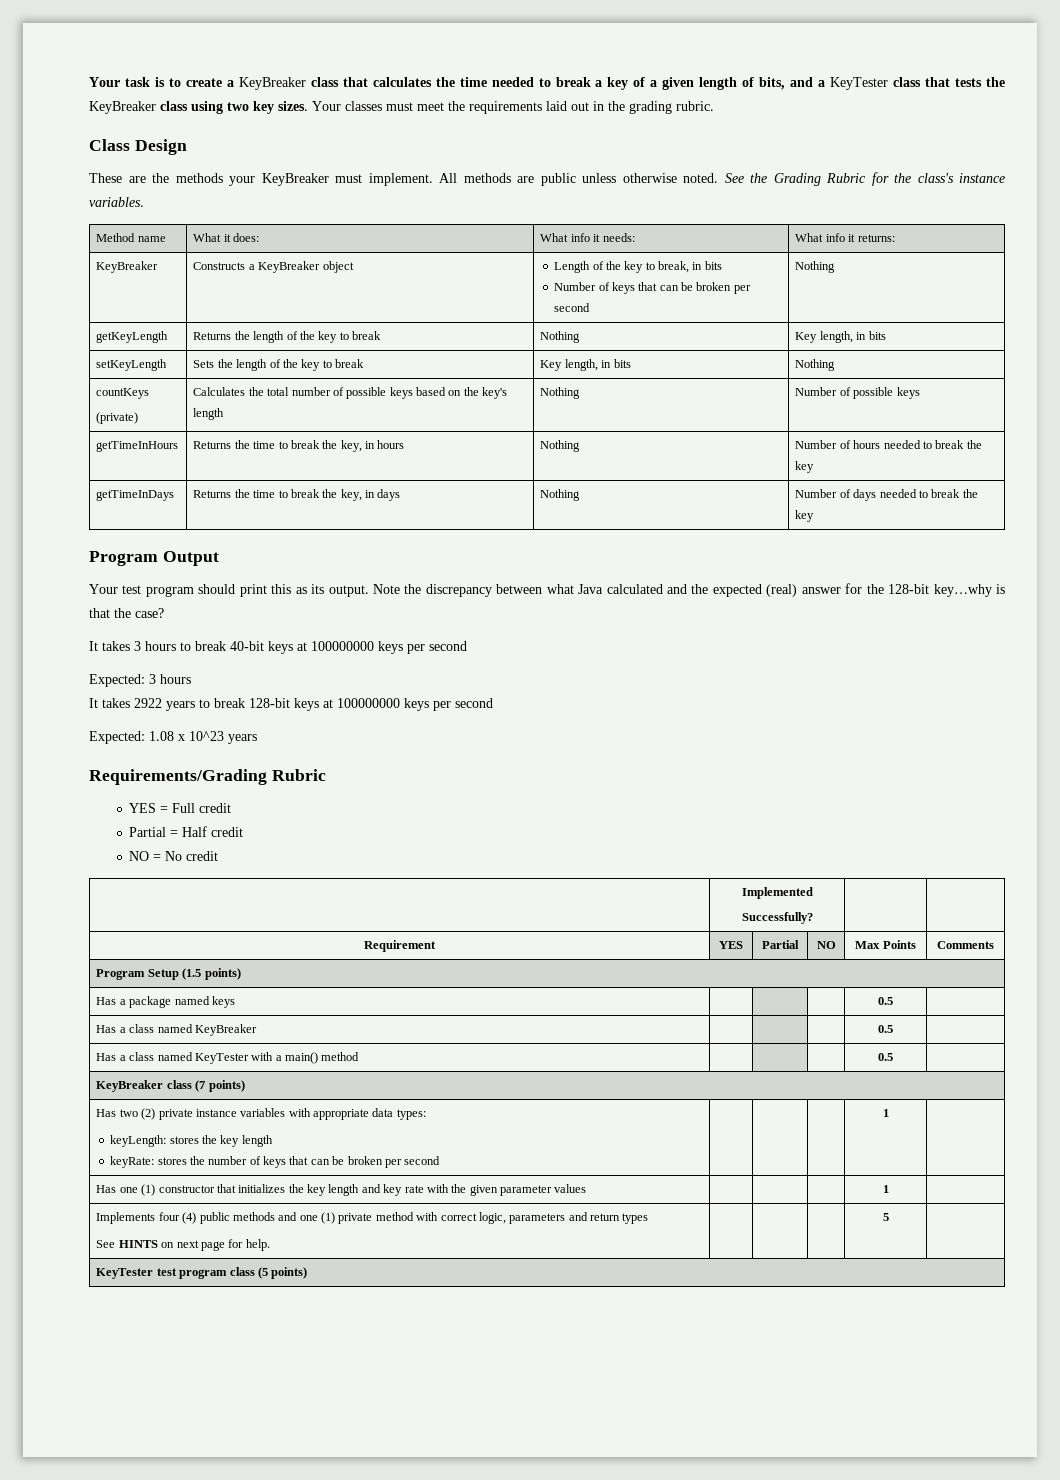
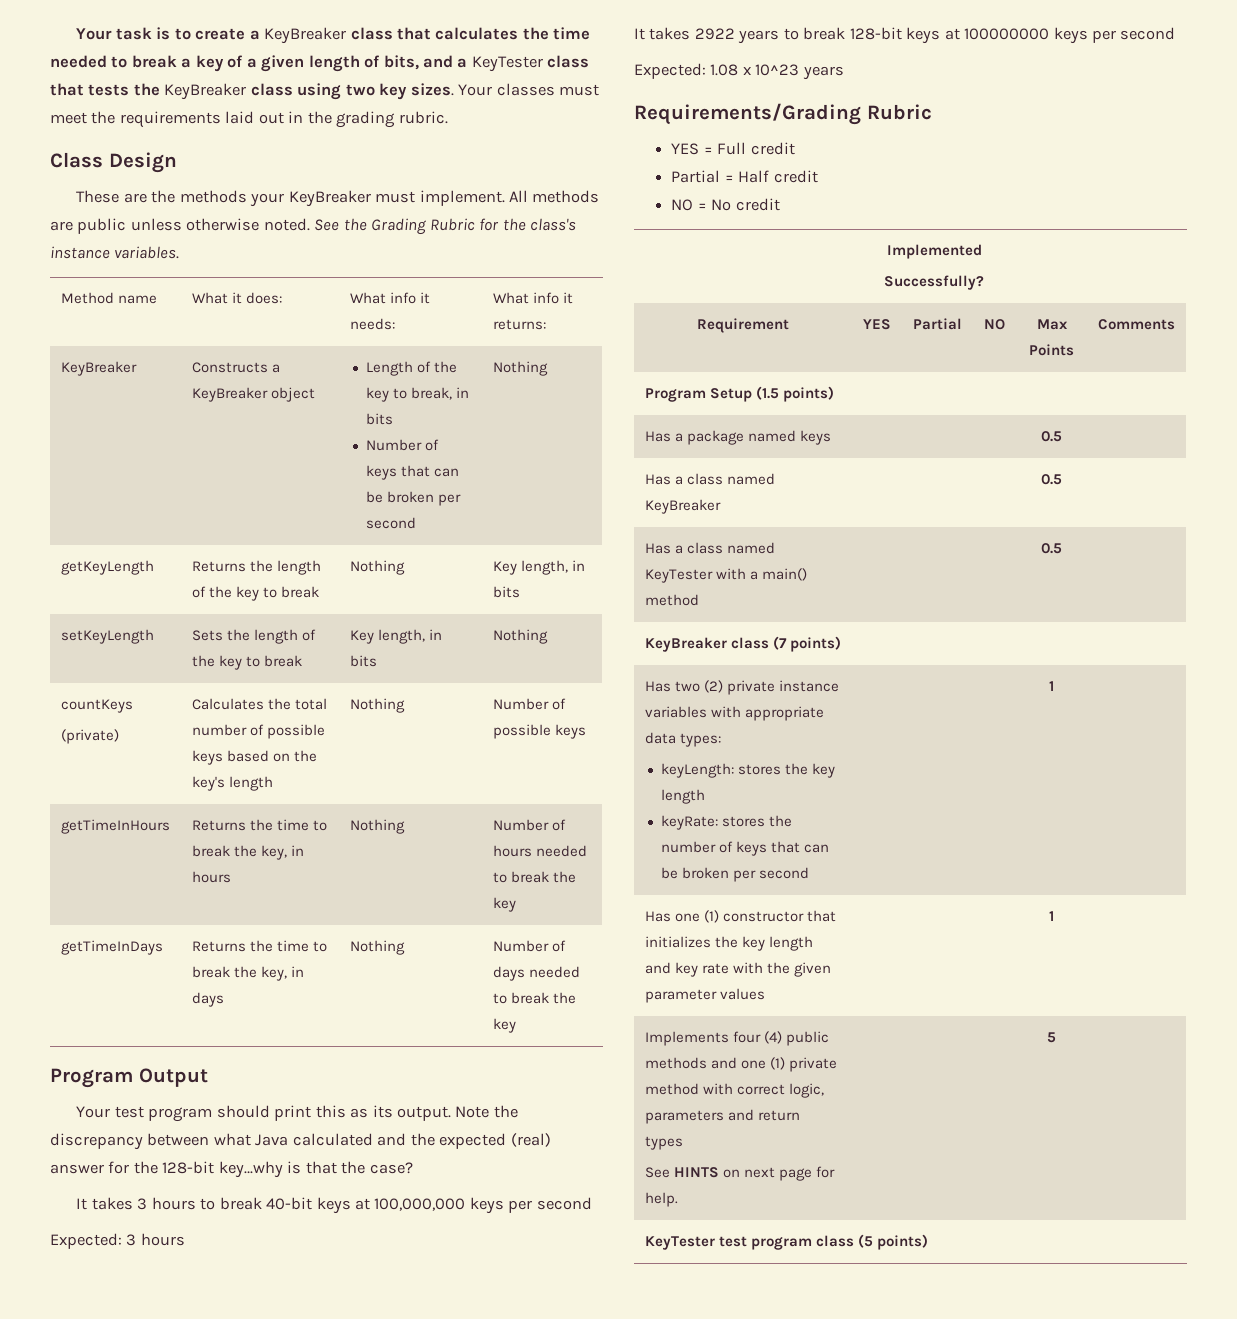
[311,641,374,651] 100000000 -> [374,1198,466,1211] 100,000,000

